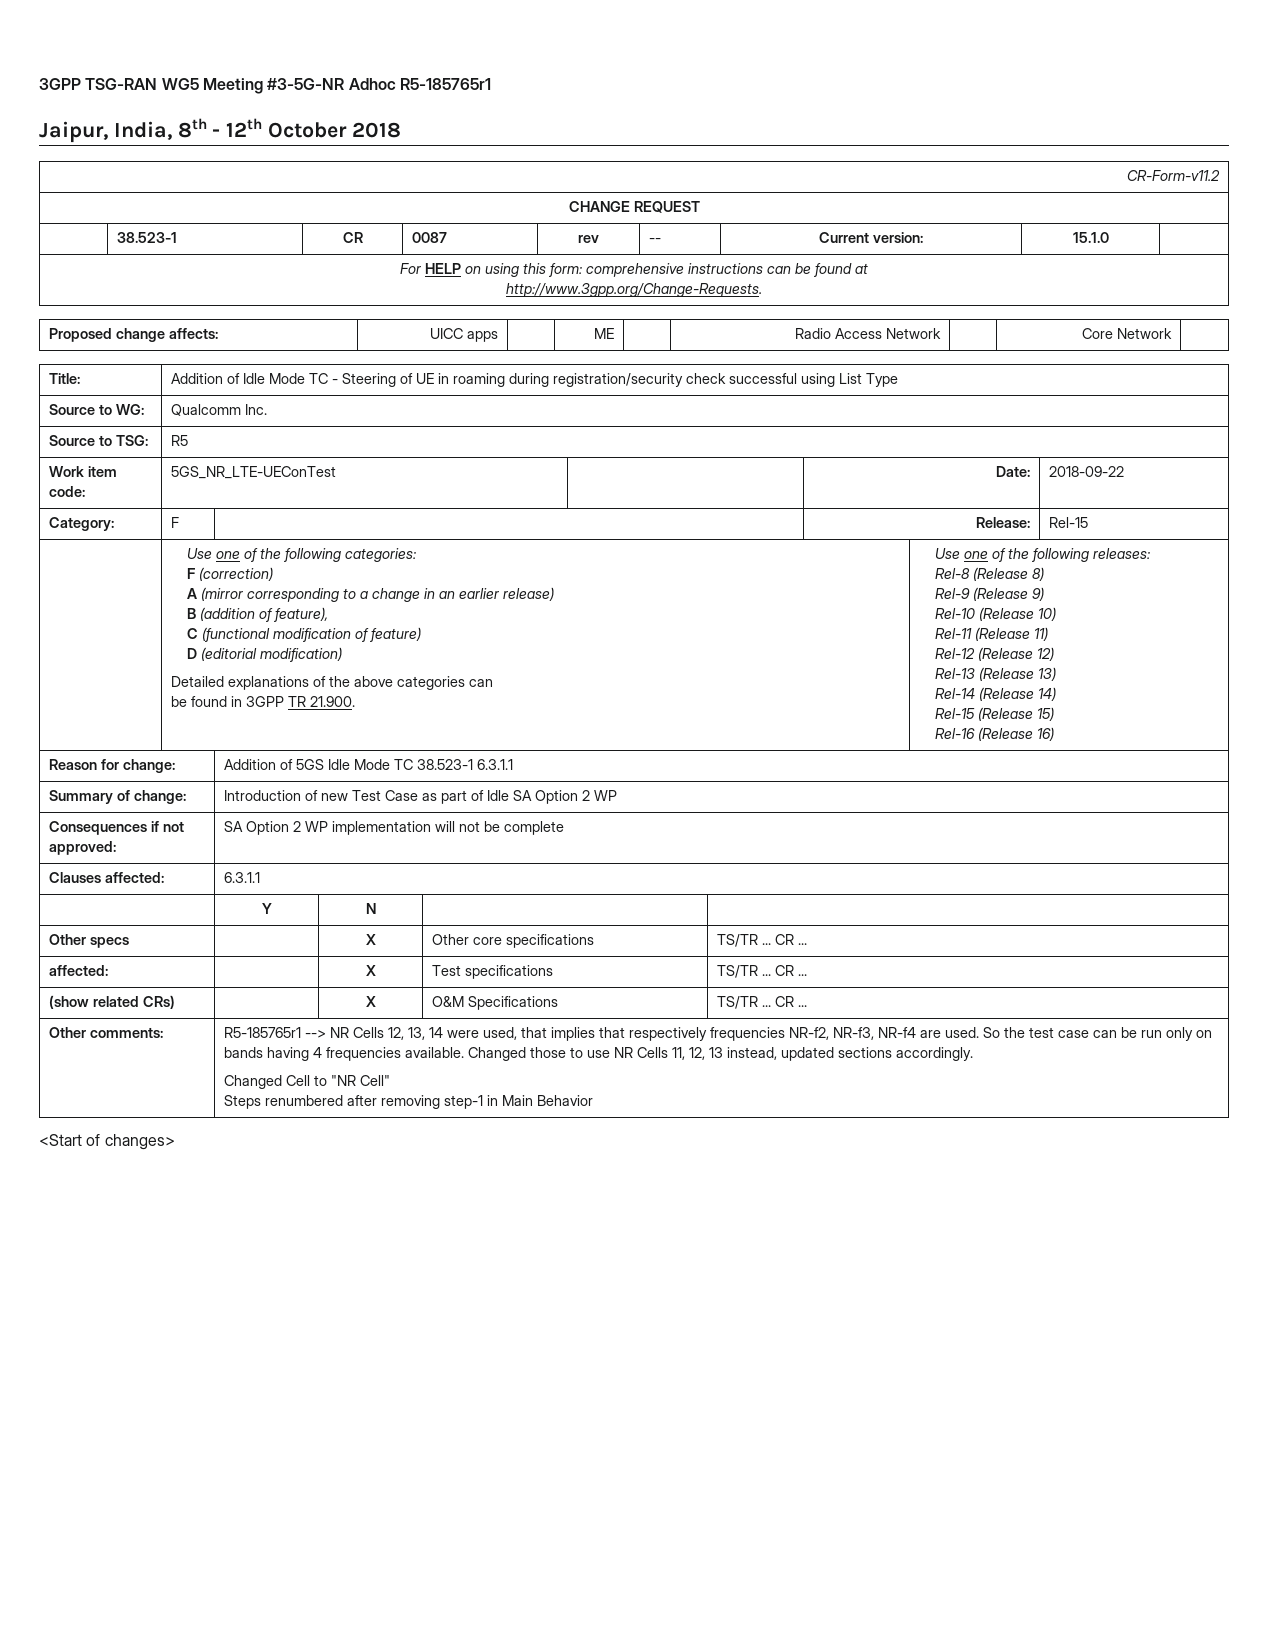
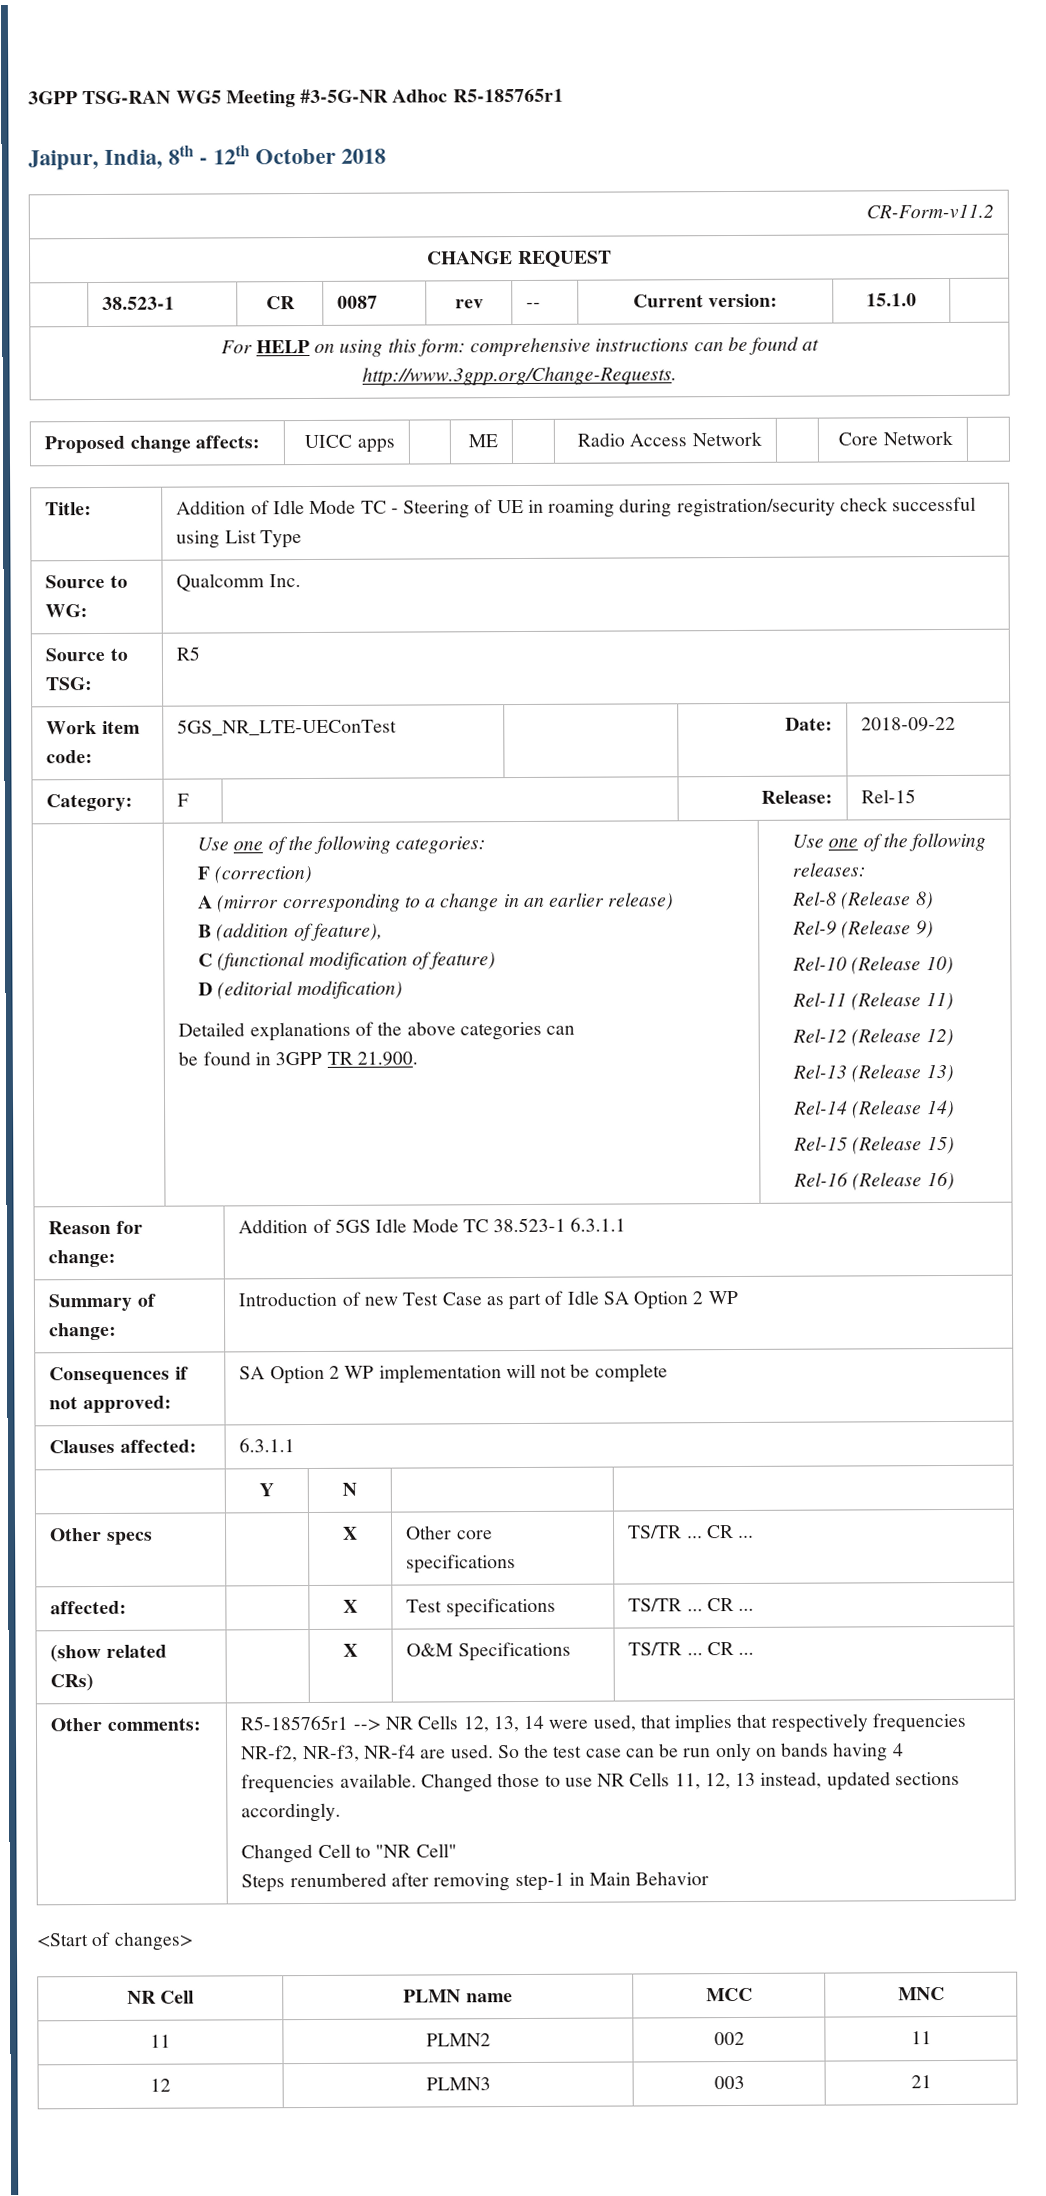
(175, 1142) none -> [126,1990,195,2004] [403,1989,513,2003] [705,1987,753,2002] [897,1987,945,2001] [150,2034,171,2048] [425,2033,491,2047] [713,2031,745,2046] [910,2031,932,2045] [150,2078,171,2092] [425,2077,491,2091] [713,2075,745,2090] [910,2075,932,2089] // NR Cell | PLMN name | MCC | MNC // 11 | PLMN2 | 002 | 11 // 12 | PLMN3 | 003 | 21

